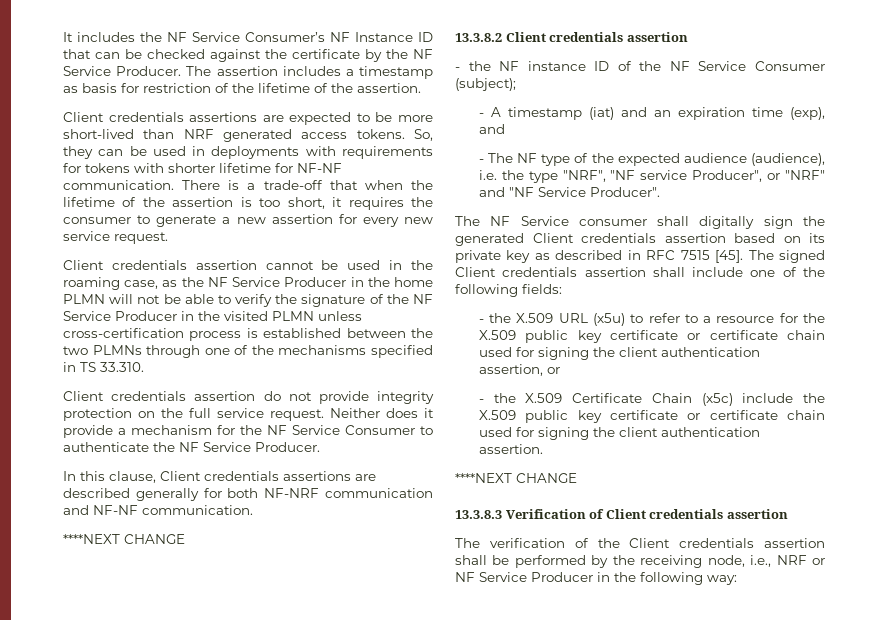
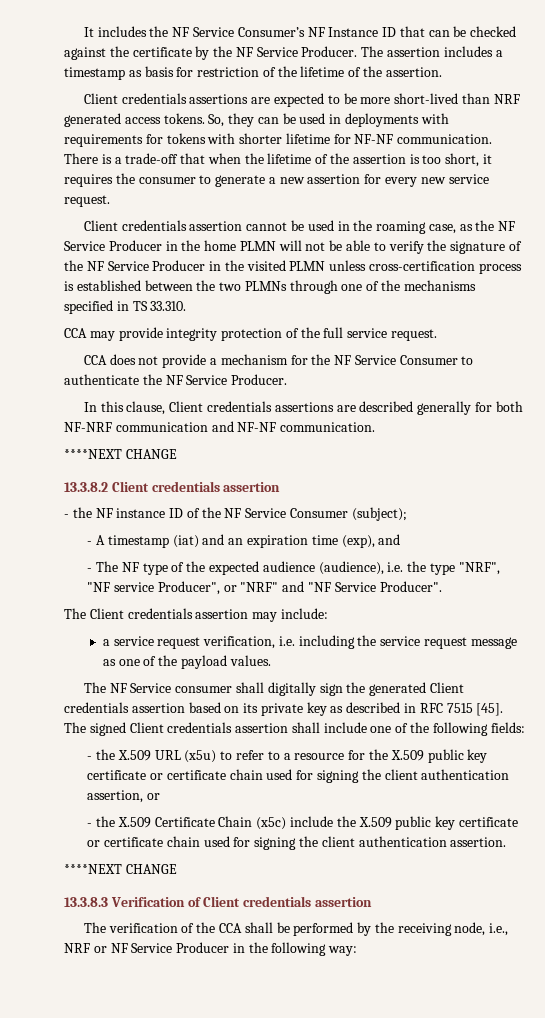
[63,391,312,401] Client credentials assertion do not -> [64,328,115,341] CCA may
[138,411,155,418] on -> [285,328,299,338] of
[330,408,434,418] Neither does it -> [83,354,159,365] // CCA does not
(660, 192) none -> [64,608,328,622] [102,635,517,649] [102,655,271,669] // The Client credentials assertion may include: // a service request verification, i.e. including the service request message as one of the payload values.
[629,538,825,548] Client credentials assertion -> [218,923,242,933] CCA

